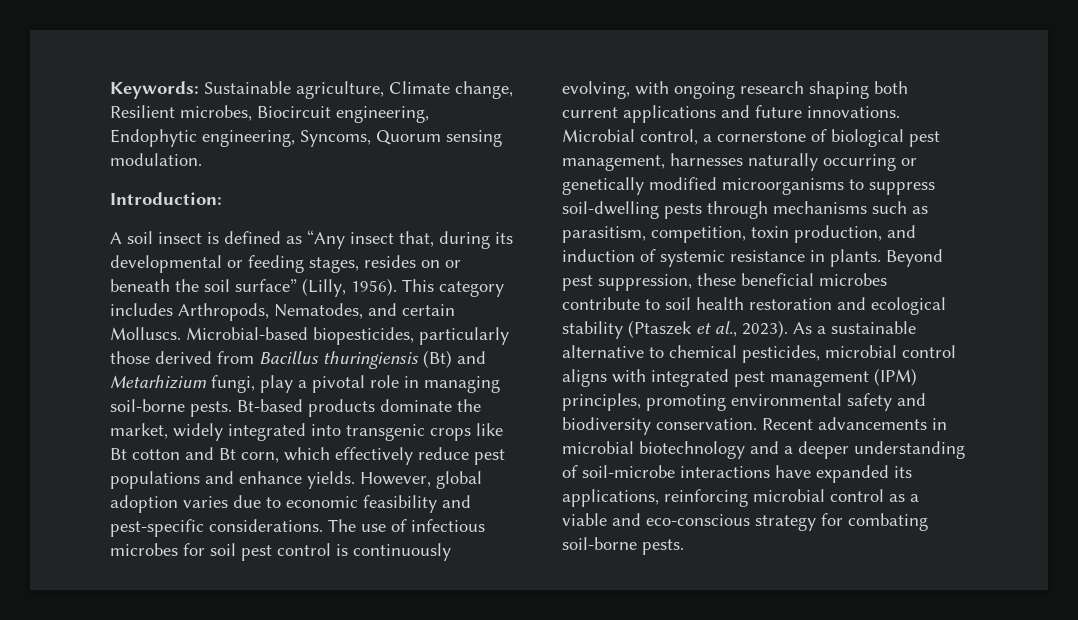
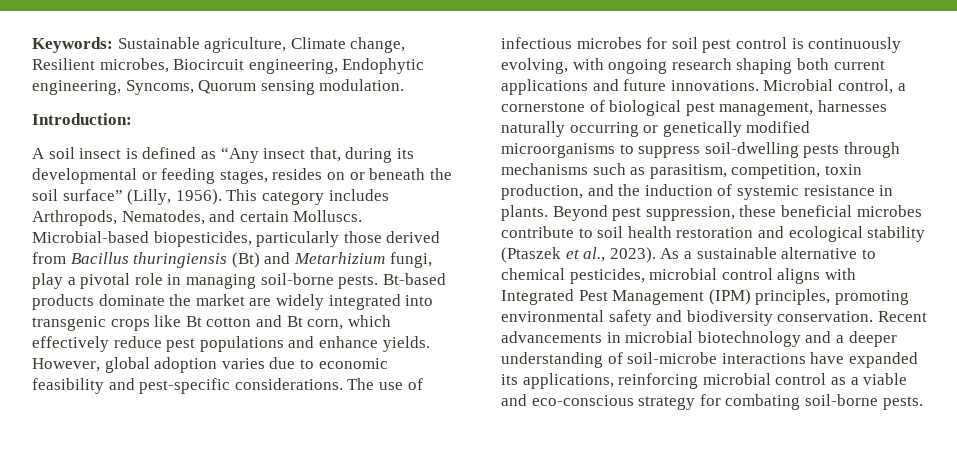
[110,423,168,439] market, -> [195,294,272,306] market are
(916, 231) none -> [618,184,641,196] the
[651,369,869,387] integrated pest management -> [501,289,705,305] Integrated Pest Management

